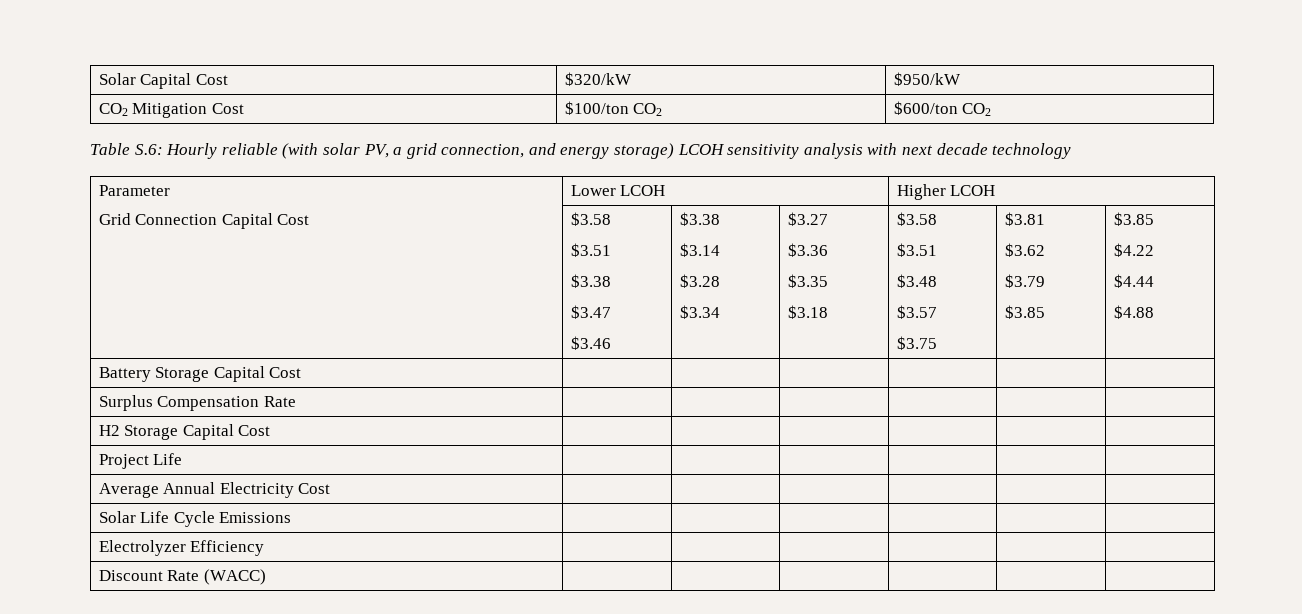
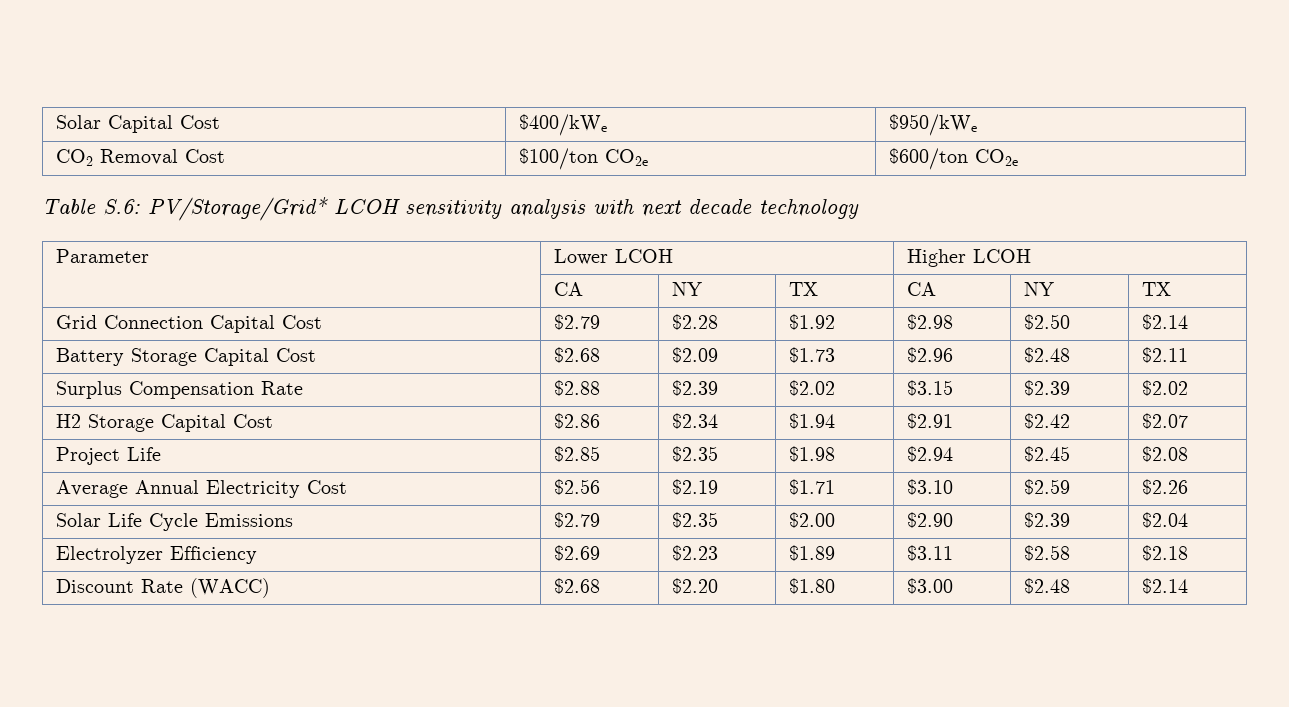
[564,72,632,86] [893,72,961,86] [98,103,208,118] $320/kW | $950/kW // CO2 Mitigation -> [519,114,608,136] [889,114,978,136] [56,149,179,166] $400/kWe | $950/kWe // CO2 Removal
[633,103,663,116] CO2 -> [605,149,649,166] CO2e
[962,103,992,116] CO2 -> [975,149,1019,166] CO2e
[166,143,675,159] Hourly reliable (with solar PV, a grid connection, and energy storage) -> [148,197,328,221] PV/Storage/Grid*
[98,213,310,229] [570,212,611,226] [570,243,611,257] [570,274,611,288] [570,305,611,319] [570,336,611,350] [679,212,720,226] [679,243,720,257] [679,274,720,288] [679,305,720,319] [787,212,828,226] [787,243,828,257] [787,274,828,288] [787,305,828,319] [896,212,937,226] [896,243,937,257] [896,274,937,288] [896,305,937,319] [896,336,937,350] [1004,212,1045,226] [1004,243,1045,257] [1004,274,1045,288] [1004,305,1045,319] [1113,212,1154,226] [1113,243,1154,257] [1113,274,1154,288] [1113,305,1154,319] [98,366,302,382] [98,395,296,411] [98,424,271,440] [98,453,183,469] [98,482,331,498] [98,511,292,527] [98,540,265,556] [98,569,266,585] Grid Connection Capital Cost | $3.58 // $3.51 // $3.38 // $3.47 // $3.46 | $3.38 // $3.14 // $3.28 // $3.34 | $3.27 // $3.36 // $3.35 // $3.18 | $3.58 // $3.51 // $3.48 // $3.57 // $3.75 | $3.81 // $3.62 // $3.79 // $3.85 | $3.85 // $4.22 // $4.44 // $4.88 // Battery Storage Capital Cost | | | | | | // Surplus Compensation Rate | | | | | | // H2 Storage Capital Cost | | | | | | // Project Life | | | | | | // Average Annual Electricity Cost | | | | | | // Solar Life Cycle Emissions | | | | | | // Electrolyzer Efficiency | | | | | | // Discount Rate (WACC) | | | | | | -> [554,282,584,296] [672,282,703,296] [789,282,819,296] [907,282,937,296] [1024,282,1055,296] [1142,282,1172,296] [56,315,323,333] [554,314,601,330] [672,314,719,330] [789,314,836,330] [907,314,954,330] [1024,314,1071,330] [1142,314,1189,330] [56,348,317,366] [554,347,601,363] [672,347,719,363] [789,347,836,363] [907,347,954,363] [1024,347,1071,363] [1142,347,1189,363] [56,381,304,399] [554,380,601,396] [672,380,719,396] [789,380,836,396] [907,380,954,396] [1024,380,1071,396] [1142,380,1189,396] [56,414,274,432] [554,413,601,429] [672,413,719,429] [789,413,836,429] [907,413,954,429] [1024,413,1071,429] [1142,413,1189,429] [56,447,162,465] [554,446,601,462] [672,446,719,462] [789,446,836,462] [907,446,954,462] [1024,446,1071,462] [1142,446,1189,462] [56,480,348,498] [554,479,601,495] [672,479,719,495] [789,479,836,495] [907,479,954,495] [1024,479,1071,495] [1142,479,1189,495] [56,513,294,531] [554,512,601,528] [672,512,719,528] [789,512,836,528] [907,512,954,528] [1024,512,1071,528] [1142,512,1189,528] [56,546,258,564] [554,545,601,561] [672,545,719,561] [789,545,836,561] [907,545,954,561] [1024,545,1071,561] [1142,545,1189,561] [56,578,271,598] [554,578,601,594] [672,578,719,594] [789,578,836,594] [907,578,954,594] [1024,578,1071,594] [1142,578,1189,594] | CA | NY | TX | CA | NY | TX // Grid Connection Capital Cost | $2.79 | $2.28 | $1.92 | $2.98 | $2.50 | $2.14 // Battery Storage Capital Cost | $2.68 | $2.09 | $1.73 | $2.96 | $2.48 | $2.11 // Surplus Compensation Rate | $2.88 | $2.39 | $2.02 | $3.15 | $2.39 | $2.02 // H2 Storage Capital Cost | $2.86 | $2.34 | $1.94 | $2.91 | $2.42 | $2.07 // Project Life | $2.85 | $2.35 | $1.98 | $2.94 | $2.45 | $2.08 // Average Annual Electricity Cost | $2.56 | $2.19 | $1.71 | $3.10 | $2.59 | $2.26 // Solar Life Cycle Emissions | $2.79 | $2.35 | $2.00 | $2.90 | $2.39 | $2.04 // Electrolyzer Efficiency | $2.69 | $2.23 | $1.89 | $3.11 | $2.58 | $2.18 // Discount Rate (WACC) | $2.68 | $2.20 | $1.80 | $3.00 | $2.48 | $2.14

